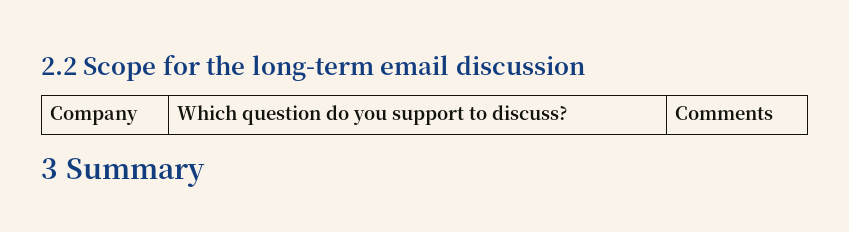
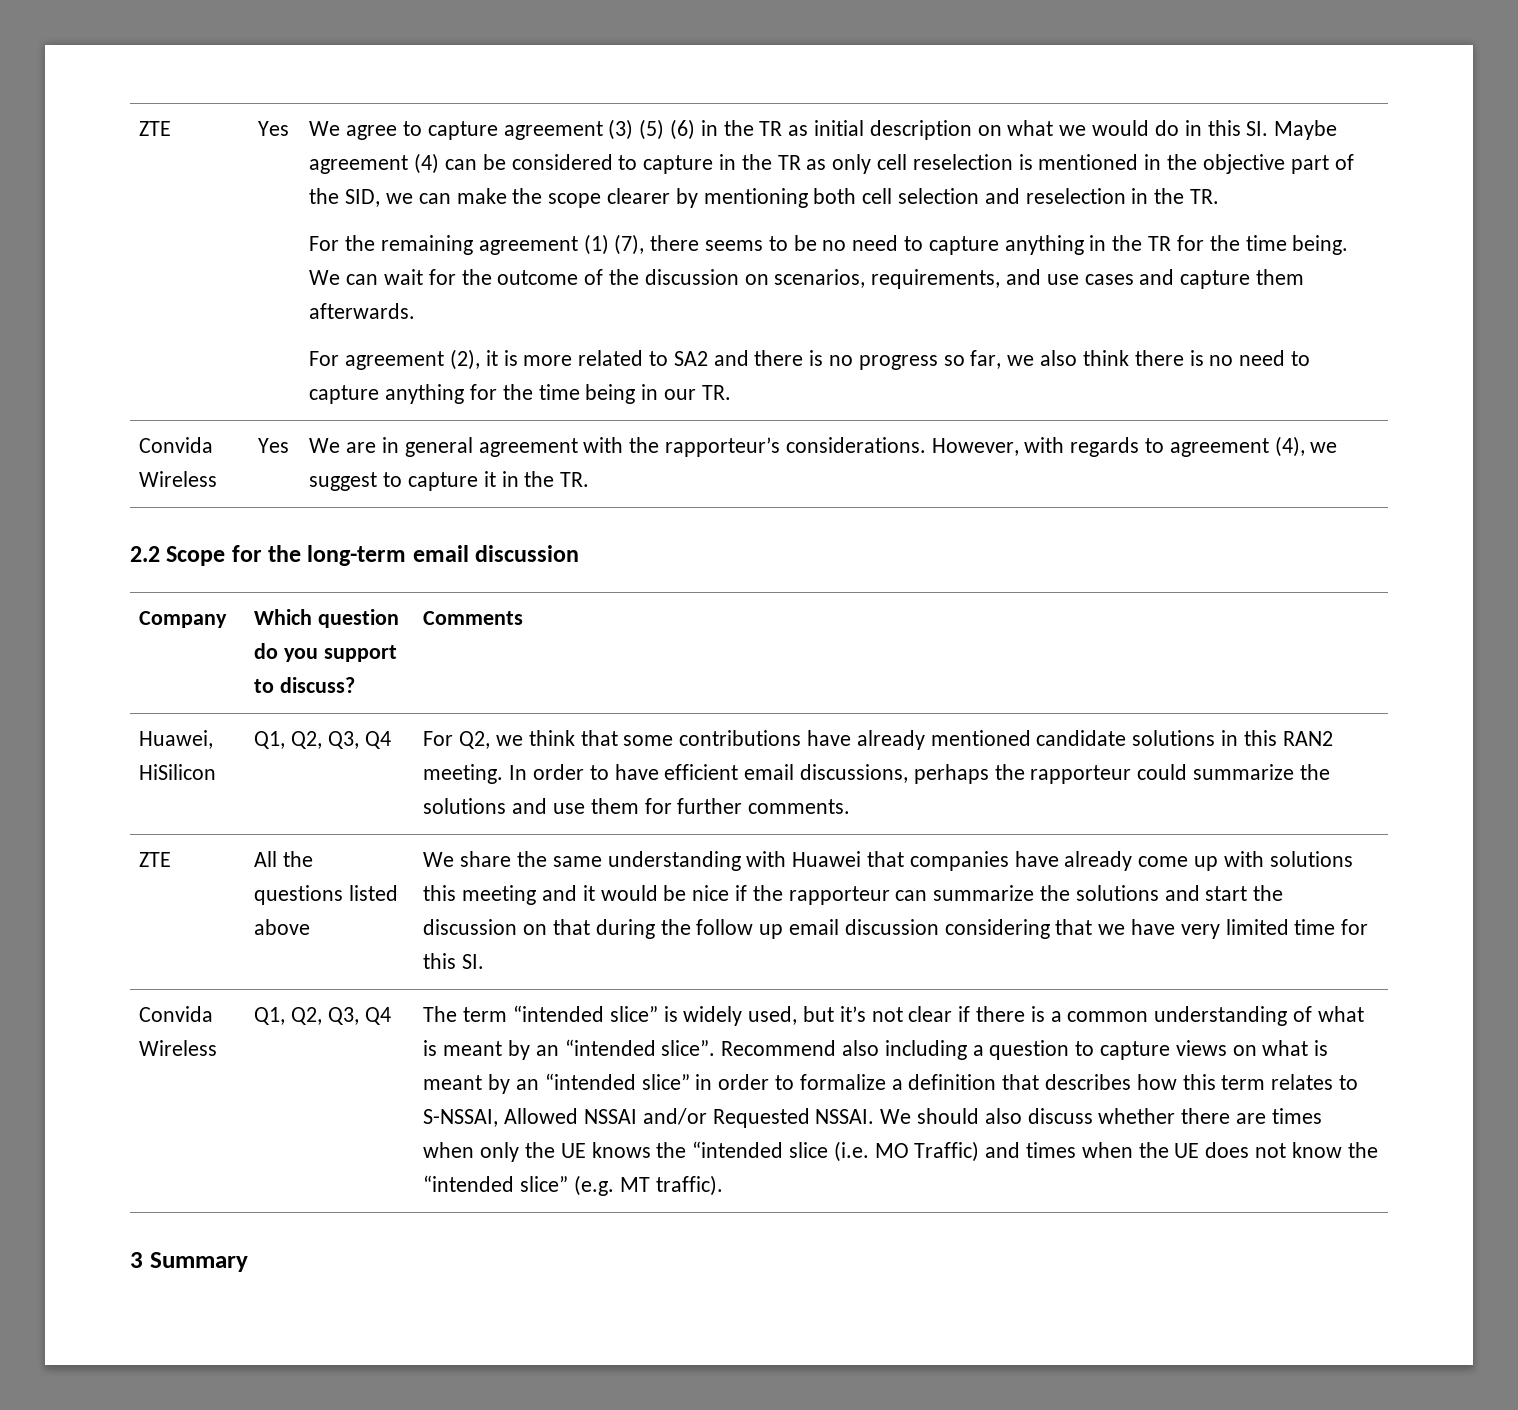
(41, 66) none -> [139,121,172,136] [258,121,290,136] [309,119,1338,140] [309,153,1354,174] [309,188,1220,208] [309,234,1349,255] [309,269,1305,289] [309,303,416,319] [309,349,1310,370] [309,384,731,404] [139,437,214,453] [139,471,218,487] [258,438,290,453] [309,436,1338,457] [309,471,590,491] ZTE | Yes | We agree to capture agreement (3) (5) (6) in the TR as initial description on what we would do in this SI. Maybe agreement (4) can be considered to capture in the TR as only cell reselection is mentioned in the objective part of the SID, we can make the scope clearer by mentioning both cell selection and reselection in the TR. // For the remaining agreement (1) (7), there seems to be no need to capture anything in the TR for the time being. We can wait for the outcome of the discussion on scenarios, requirements, and use cases and capture them afterwards. // For agreement (2), it is more related to SA2 and there is no progress so far, we also think there is no need to capture anything for the time being in our TR. // Convida Wireless | Yes | We are in general agreement with the rapporteur’s considerations. However, with regards to agreement (4), we suggest to capture it in the TR. //
(774, 113) none -> [139,730,214,749] [139,764,217,780] [254,731,391,749] [423,730,1333,750] [423,764,1330,784] [423,798,851,814] [139,852,172,867] [254,851,314,867] [254,885,399,905] [254,919,311,935] [423,851,1353,871] [423,885,1284,905] [423,919,1369,939] [423,953,485,969] [139,1006,214,1022] [139,1040,218,1056] [254,1007,391,1025] [423,1005,1364,1026] [423,1039,1329,1060] [423,1073,1359,1094] [423,1108,1322,1128] [423,1141,1378,1162] [423,1175,723,1196] // Huawei, HiSilicon | Q1, Q2, Q3, Q4 | For Q2, we think that some contributions have already mentioned candidate solutions in this RAN2 meeting. In order to have efficient email discussions, perhaps the rapporteur could summarize the solutions and use them for further comments. // ZTE | All the questions listed above | We share the same understanding with Huawei that companies have already come up with solutions this meeting and it would be nice if the rapporteur can summarize the solutions and start the discussion on that during the follow up email discussion considering that we have very limited time for this SI. // Convida Wireless | Q1, Q2, Q3, Q4 | The term “intended slice” is widely used, but it’s not clear if there is a common understanding of what is meant by an “intended slice”. Recommend also including a question to capture views on what is meant by an “intended slice” in order to formalize a definition that describes how this term relates to S-NSSAI, Allowed NSSAI and/or Requested NSSAI. We should also discuss whether there are times when only the UE knows the “intended slice (i.e. MO Traffic) and times when the UE does not know the “intended slice” (e.g. MT traffic).

